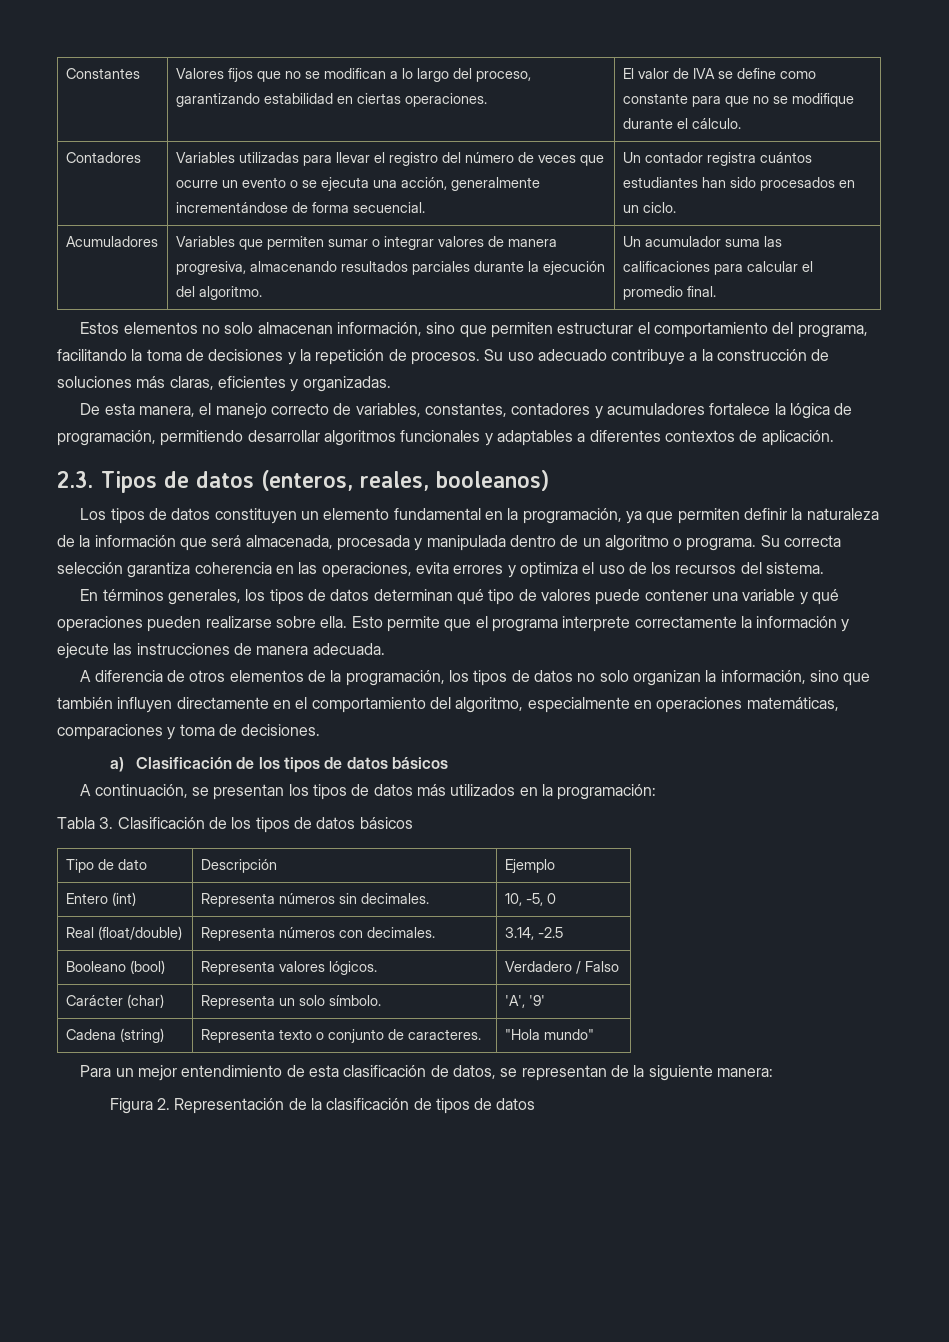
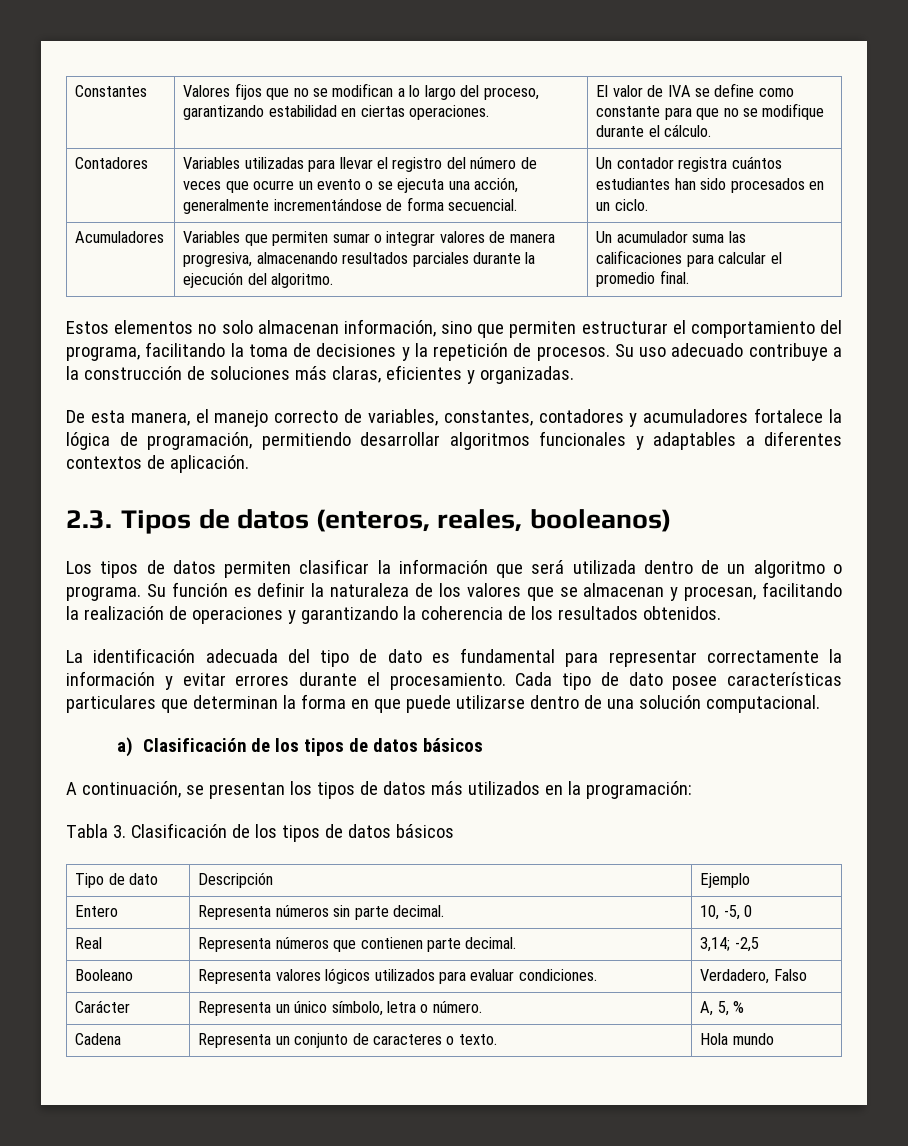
[214,508,879,524] [57,535,506,551] constituyen un elemento fundamental en la programación, ya que permiten definir la naturaleza de la información que será almacenada, procesada y manipulada -> [224,559,636,578] permiten clasificar la información que será utilizada
[784,535,842,547] [57,562,825,578] [80,589,839,605] [57,616,850,632] [57,643,385,659] [80,670,871,686] [57,697,839,713] [57,724,321,740] correcta selección garantiza coherencia en las operaciones, evita errores y optimiza el uso de los recursos del sistema. // En términos generales, los tipos de datos determinan qué tipo de valores puede contener una variable y qué operaciones pueden realizarse sobre ella. Esto permite que el programa interprete correctamente la información y ejecute las instrucciones de manera adecuada. // A diferencia de otros elementos de la programación, los tipos de datos no solo organizan la información, sino que también influyen directamente en el comportamiento del algoritmo, especialmente en operaciones matemáticas, comparaciones y toma de decisiones. -> [171,582,843,601] [66,606,721,624] [66,648,842,667] [66,671,842,690] [66,694,820,713] función es definir la naturaleza de los valores que se almacenan y procesan, facilitando la realización de operaciones y garantizando la coherencia de los resultados obtenidos. // La identificación adecuada del tipo de dato es fundamental para representar correctamente la información y evitar errores durante el procesamiento. Cada tipo de dato posee características particulares que determinan la forma en que puede utilizarse dentro de una solución computacional.
[111,892,136,906] (int) -> (119, 911) none
[360,893,429,904] decimales. -> [354,905,445,920] parte decimal.
[97,926,182,940] [200,927,435,941] [504,927,563,940] (float/double) | Representa números con decimales. | 3.14, -2.5 -> [198,937,517,952] [700,937,759,952] | Representa números que contienen parte decimal. | 3,14; -2,5
[129,960,165,974] (bool) -> (134, 975) none
[328,961,377,975] [504,961,581,974] lógicos. | Verdadero / -> [325,968,597,984] [700,969,770,984] lógicos utilizados para evaluar condiciones. | Verdadero,
[126,994,164,1008] [200,995,381,1009] [504,995,545,1008] (char) | Representa un solo símbolo. | 'A', '9' -> [198,1001,482,1016] [700,1001,745,1016] | Representa un único símbolo, letra o número. | A, 5, %
[119,1028,164,1043] [200,1029,481,1043] [504,1029,594,1040] [80,1065,773,1081] [109,1098,536,1114] (string) | Representa texto o conjunto de caracteres. | "Hola mundo" // Para un mejor entendimiento de esta clasificación de datos, se representan de la siguiente manera: // Figura 2. Representación de la clasificación de tipos de datos -> [198,1033,497,1048] [700,1033,774,1045] | Representa un conjunto de caracteres o texto. | Hola mundo

